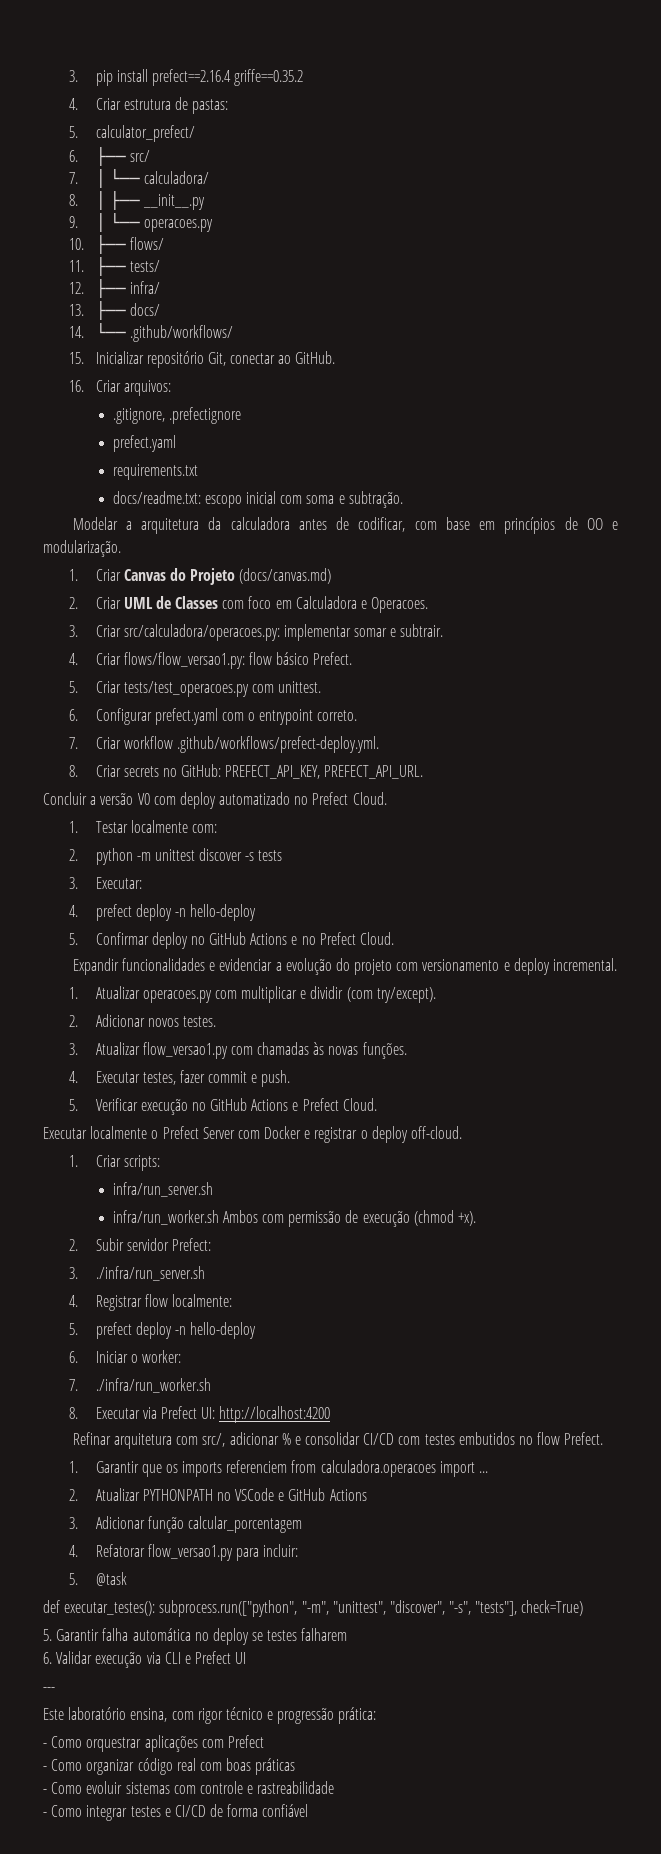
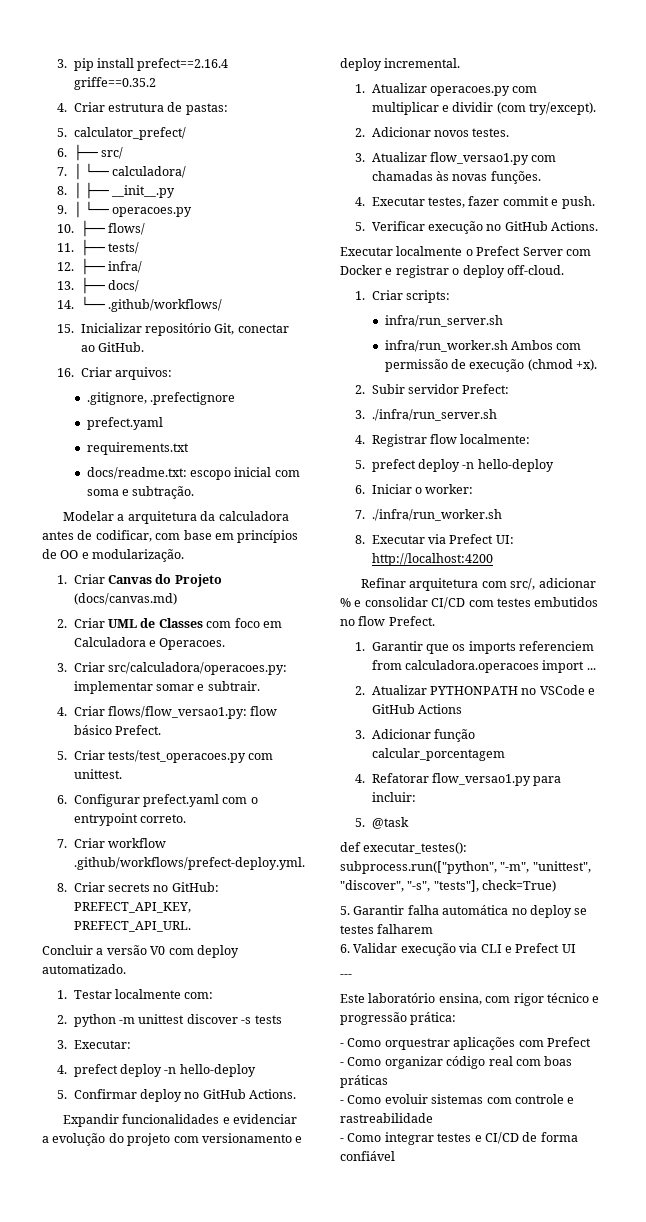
[219,792,387,805] automatizado no Prefect Cloud. -> [42,964,126,974] automatizado.
[250,932,395,945] Actions e no Prefect Cloud. -> [249,1089,297,1099] Actions.
[251,1098,377,1111] Actions e Prefect Cloud. -> [551,221,599,231] Actions.

